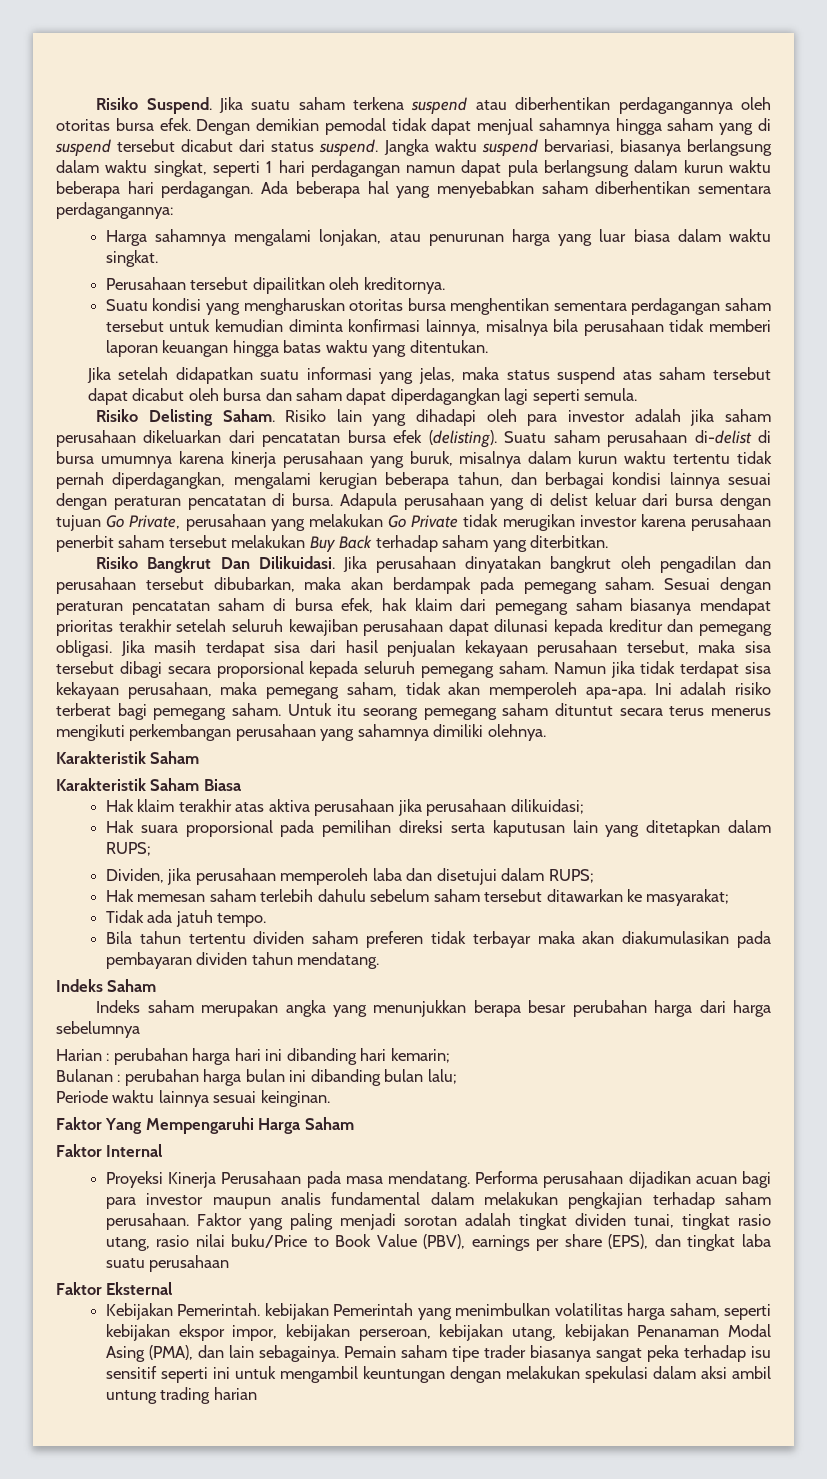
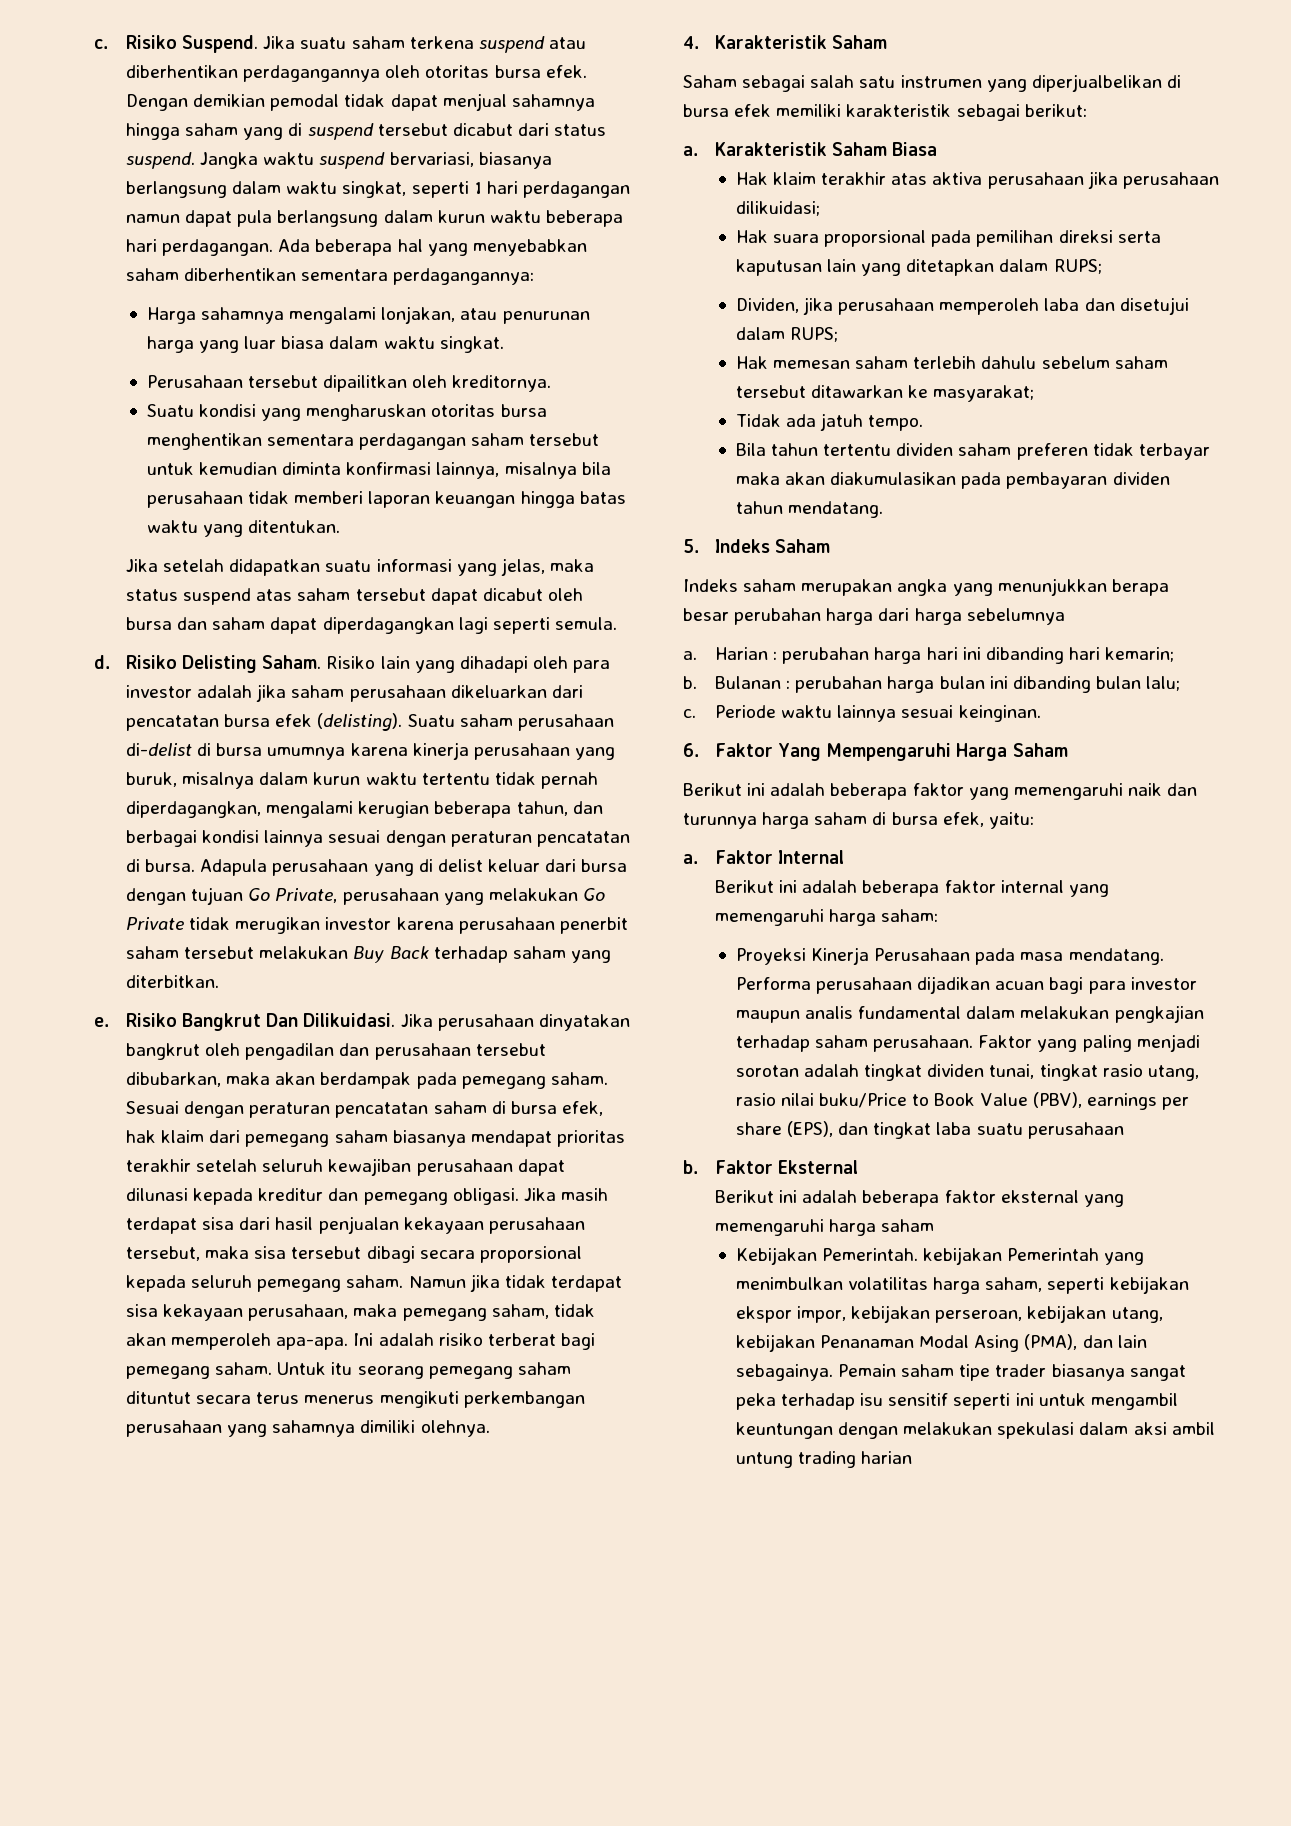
(96, 103) none -> [94,39,108,49] c.
(638, 394) none -> [94,655,110,669] d.
(609, 541) none -> [94,1017,109,1027] e.
(546, 732) none -> [683,36,699,49] 4.
(200, 757) none -> [683,74,1181,92] [683,104,1087,121] [683,146,698,156] Saham sebagai salah satu instrumen yang diperjualbelikan di bursa efek memiliki karakteristik sebagai berikut: // a.
(380, 960) none -> [683,539,699,553] 5.
(140, 1029) none -> [683,651,697,660] a.
(450, 1055) none -> [683,676,697,689] b.
(457, 1076) none -> [683,709,696,718] c.
(330, 1098) none -> [683,743,699,757] 6.
[56,1144,163,1157] Faktor Internal -> [683,783,1198,800] [683,812,1034,829] [683,850,845,864] [715,880,1109,897] [715,909,939,926] Berikut ini adalah beberapa faktor yang memengaruhi naik dan turunnya harga saham di bursa efek, yaitu: // a. Faktor Internal // Berikut ini adalah beberapa faktor internal yang memengaruhi harga saham:
(230, 1263) none -> [683,1160,698,1174] b.
(173, 1288) none -> [715,1190,1124,1207] [715,1219,935,1236] // Berikut ini adalah beberapa faktor eksternal yang memengaruhi harga saham

